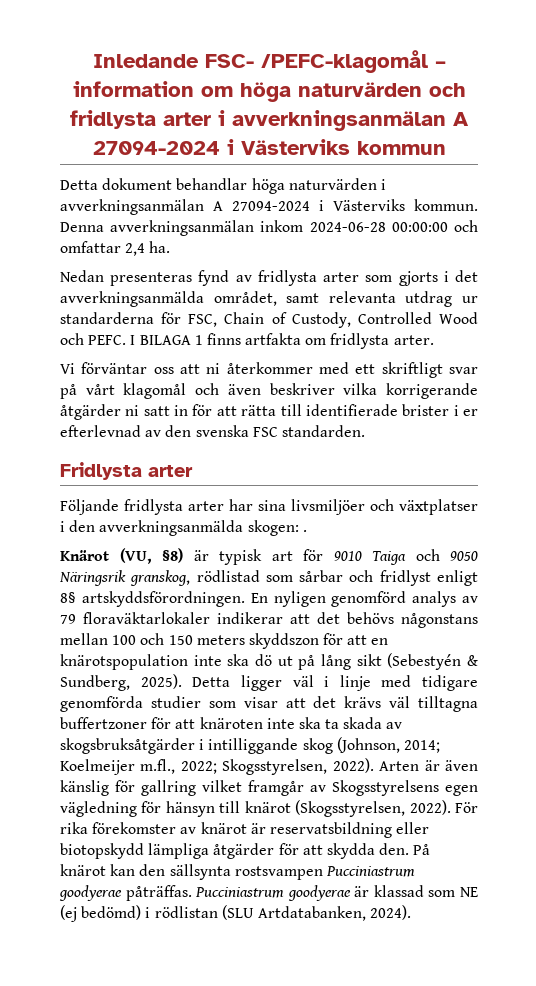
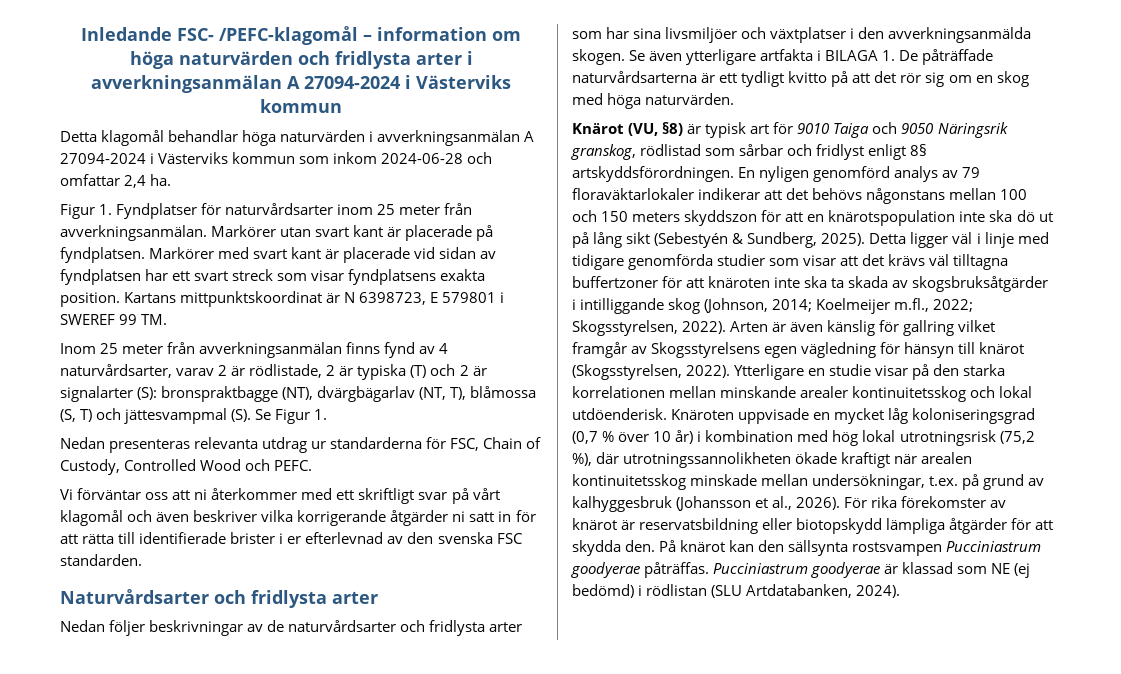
[102,178,173,190] dokument -> [101,130,165,146] klagomål
[414,199,478,211] [60,220,255,236] kommun. Denna avverkningsanmälan -> [232,152,330,164] kommun som
[391,222,448,232] 00:00:00 -> (464, 158) none
[60,270,479,286] [60,291,320,307] Nedan presenteras fynd av fridlysta arter som gjorts i det avverkningsanmälda området, samt -> [60,203,473,219] [60,225,494,241] [60,247,497,263] [60,269,486,285] [60,291,505,307] [60,314,168,325] [60,342,449,358] [60,364,487,380] [60,386,537,402] [60,408,328,424] [60,437,191,453] Figur 1. Fyndplatser för naturvårdsarter inom 25 meter från avverkningsanmälan. Markörer utan svart kant är placerade på fyndplatsen. Markörer med svart kant är placerade vid sidan av fyndplatsen har ett svart streck som visar fyndplatsens exakta position. Kartans mittpunktskoordinat är N 6398723, E 579801 i SWEREF 99 TM. // Inom 25 meter från avverkningsanmälan finns fynd av 4 naturvårdsarter, varav 2 är rödlistade, 2 är typiska (T) och 2 är signalarter (S): bronspraktbagge (NT), dvärgbägarlav (NT, T), blåmossa (S, T) och jättesvampmal (S). Se Figur 1. // Nedan presenteras
[130,333,434,349] I BILAGA 1 finns artfakta om fridlysta arter. -> (313, 465) none
[60,462,193,480] [60,499,224,515] Fridlysta arter // Följande fridlysta arter -> [60,589,378,608] [60,620,523,636] [572,31,602,39] Naturvårdsarter och fridlysta arter // Nedan följer beskrivningar av de naturvårdsarter och fridlysta arter som
[247,520,307,536] skogen: . -> [572,49,994,65] [572,71,1029,87] [572,93,735,109] skogen. Se även ytterligare artfakta i BILAGA 1. De påträffade naturvårdsarterna är ett tydligt kvitto på att det rör sig om en skog med höga naturvärden.
(451, 807) none -> [734,364,1006,380] [572,386,1033,402] [572,408,1036,424] [572,430,1035,446] [572,452,973,468] [572,474,1045,490] [572,496,841,512] Ytterligare en studie visar på den starka korrelationen mellan minskande arealer kontinuitetsskog och lokal utdöenderisk. Knäroten uppvisade en mycket låg koloniseringsgrad (0,7 % över 10 år) i kombination med hög lokal utrotningsrisk (75,2 %), där utrotningssannolikheten ökade kraftigt när arealen kontinuitetsskog minskade mellan undersökningar, t.ex. på grund av kalhyggesbruk (Johansson et al., 2026).

